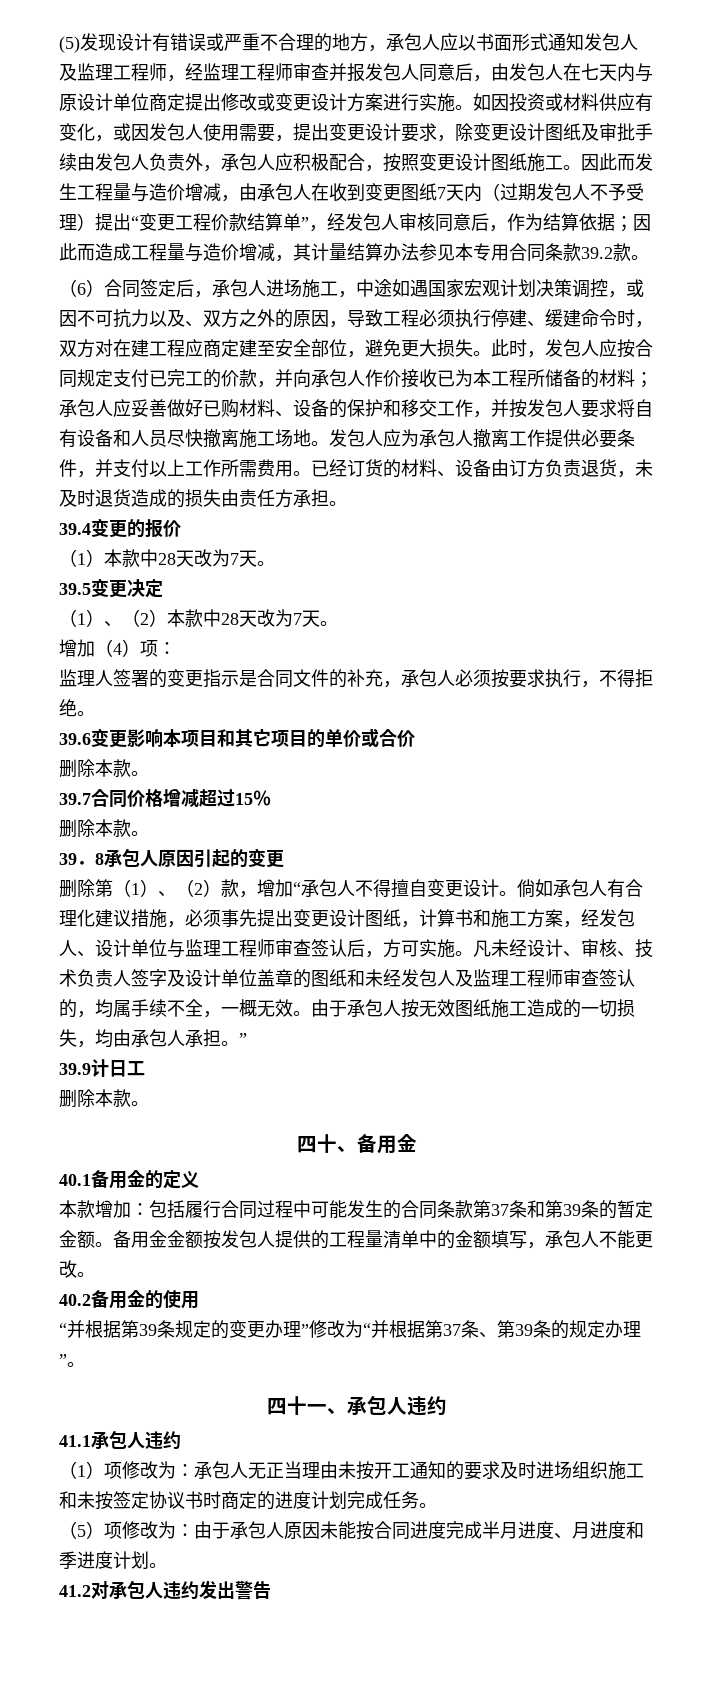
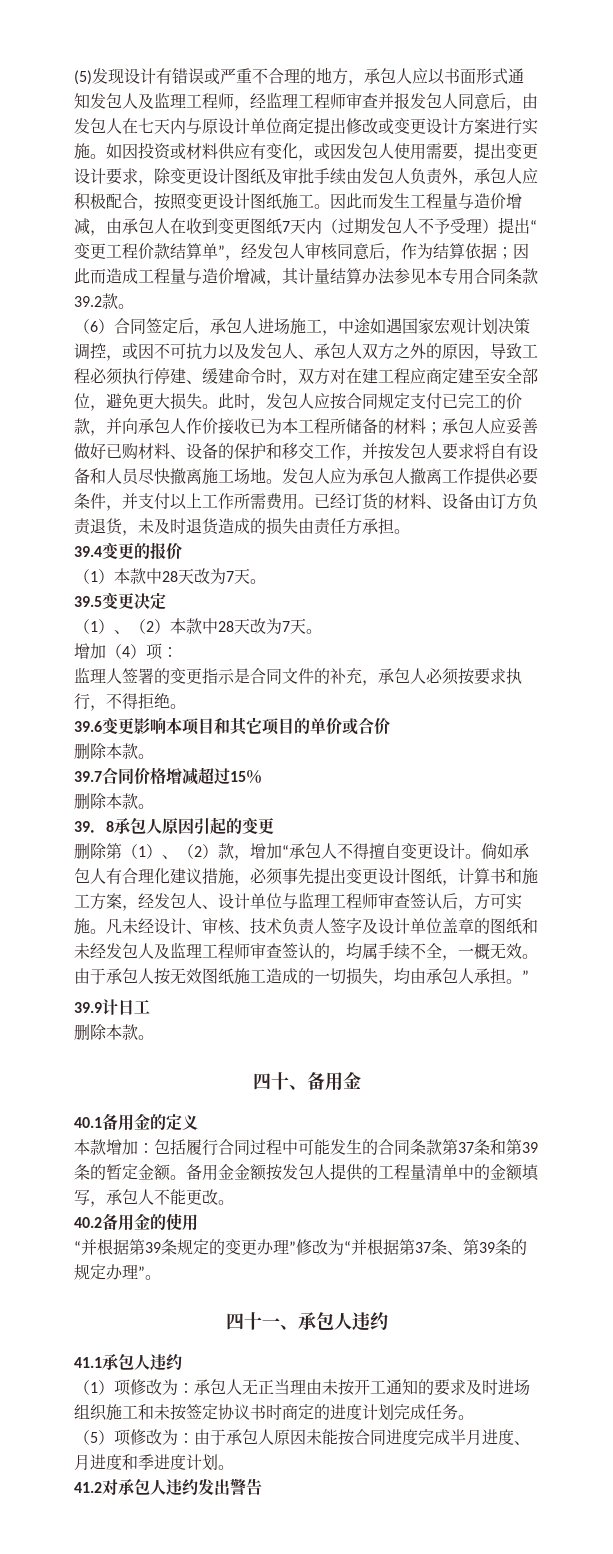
[185,321,203,327] 、 -> [250,343,362,359] 发包人、承包人

